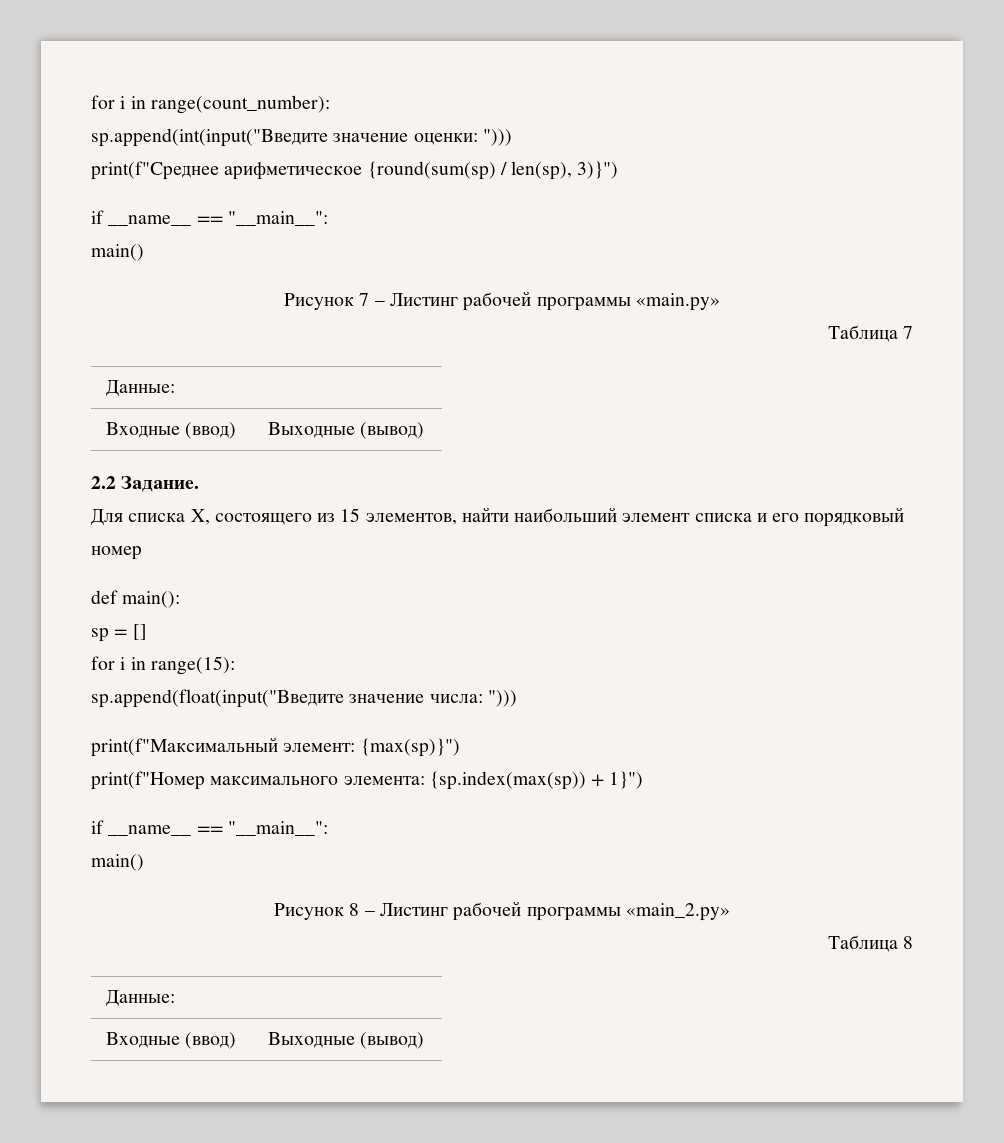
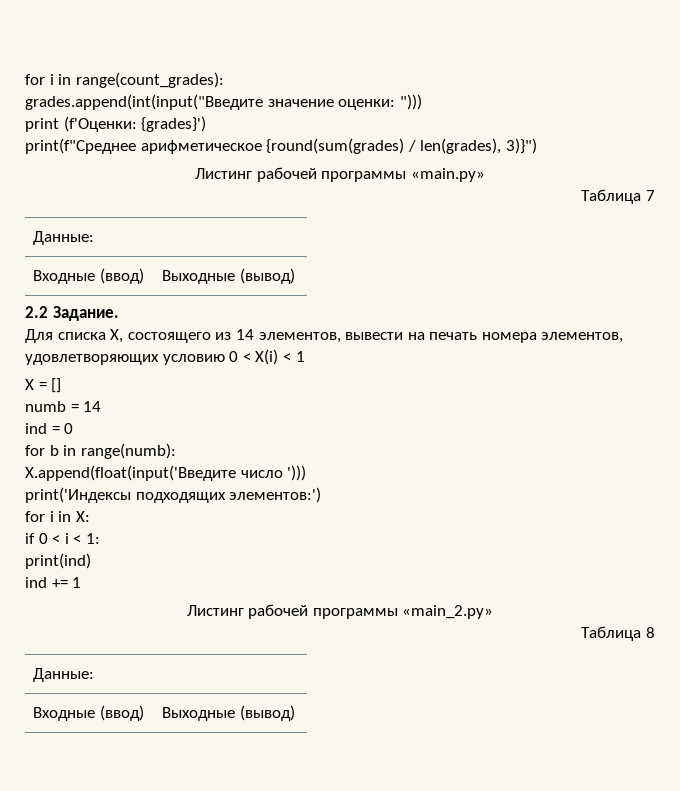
[91,95,330,114] [91,128,328,147] for i in range(count_number): // sp.append(int(input("Введите -> [25,72,224,88] [25,94,263,110] for i in range(count_grades): // grades.append(int(input("Введите
(512, 137) none -> [25,116,207,132] // print (f'Оценки: {grades}')
[367,161,619,180] [91,210,328,226] [91,244,144,261] [284,293,385,310] {round(sum(sp) / len(sp), 3)}") // if __name__ == "__main__": // main() // Рисунок 7 – -> [266,138,537,154] {round(sum(grades) / len(grades), 3)}") //
[340,507,905,527] [91,546,142,560] [91,590,181,608] [91,624,147,642] [91,656,235,675] [91,689,517,708] [91,737,460,757] [91,771,644,790] [91,820,328,836] [91,854,144,871] [274,903,375,920] 15 элементов, найти наибольший элемент списка и его порядковый номер // def main(): // sp = [] // for i in range(15): // sp.append(float(input("Введите значение числа: "))) // print(f"Максимальный элемент: {max(sp)}") // print(f"Номер максимального элемента: {sp.index(max(sp)) + 1}") // if __name__ == "__main__": // main() // Рисунок 8 – -> [235,329,624,343] [25,349,305,365] [25,378,62,393] [25,401,102,412] [25,423,74,434] [25,443,176,459] [25,465,307,481] [25,487,322,503] [25,511,90,522] [25,533,100,544] [25,553,91,569] [25,577,82,588] 14 элементов, вывести на печать номера элементов, удовлетворяющих условию 0 < X(i) < 1 // X = [] // numb = 14 // ind = 0 // for b in range(numb): // X.append(float(input('Введите число '))) // print('Индексы подходящих элементов:') // for i in X: // if 0 < i < 1: // print(ind) // ind += 1 //

